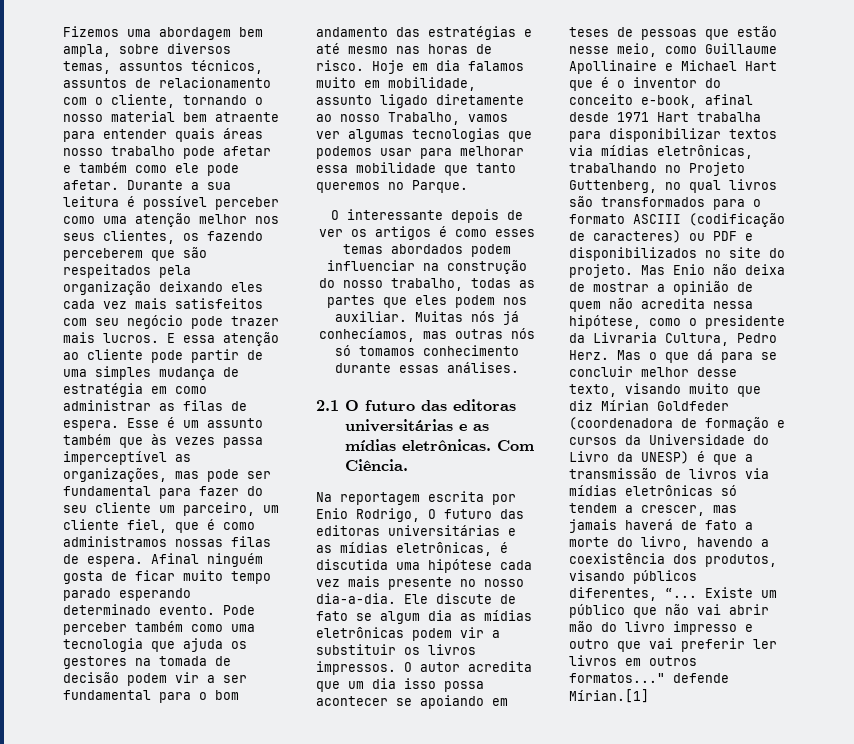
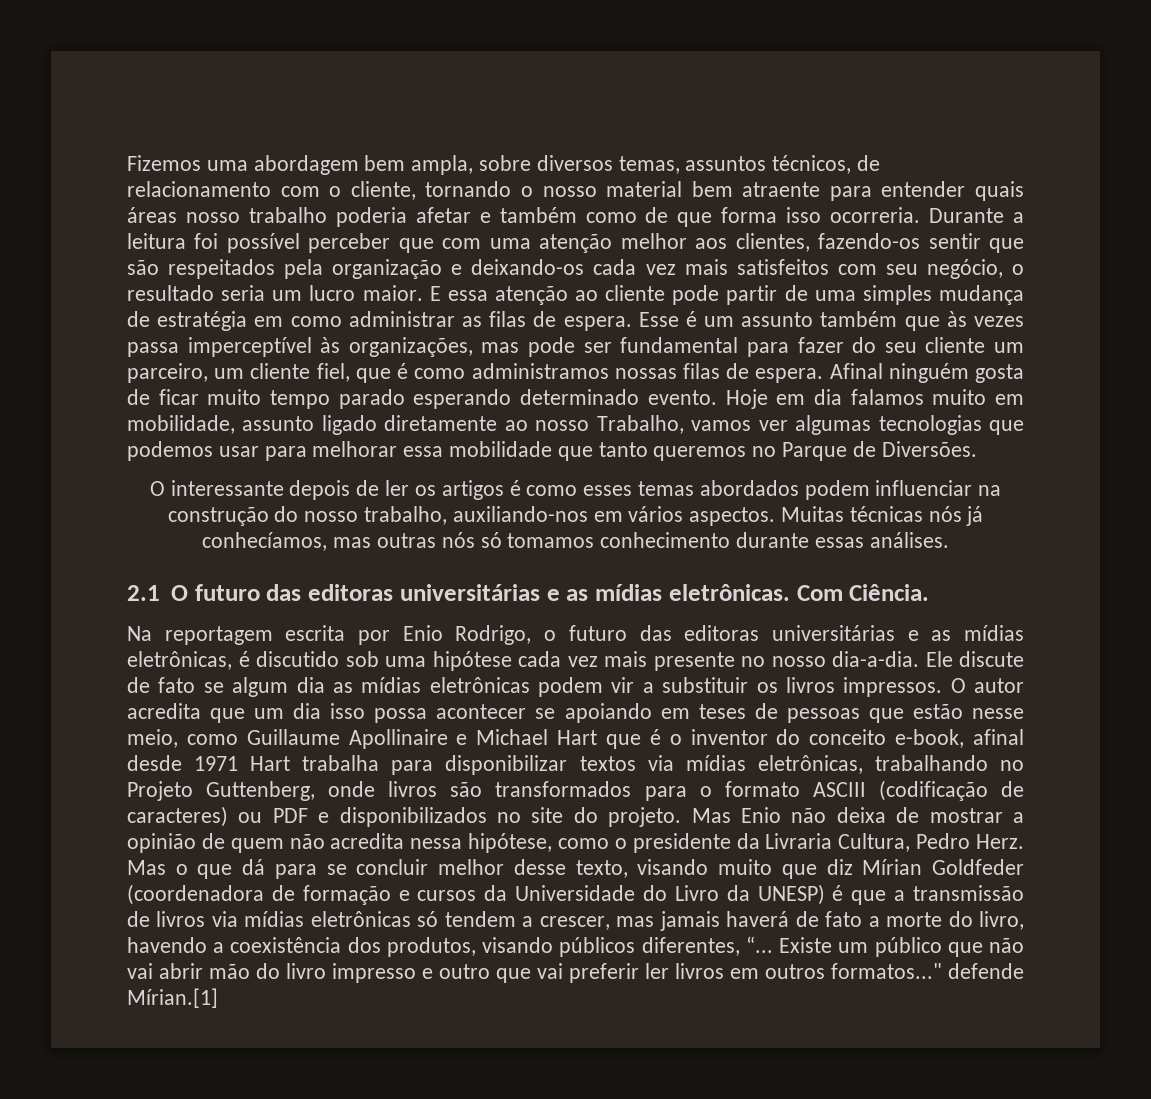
[63,78,127,88] assuntos -> (852, 164) none
[183,146,215,159] pode -> [335,207,407,227] poderia
[175,163,239,176] [63,180,231,190] [63,196,279,210] [63,213,279,227] [63,230,263,244] [63,248,143,261] ele pode afetar. Durante a sua leitura é possível perceber como uma atenção melhor nos seus clientes, os fazendo perceberem -> [645,207,1024,227] [127,233,981,253] de que forma isso ocorreria. Durante a leitura foi possível perceber que com uma atenção melhor aos clientes, fazendo-os sentir
[159,281,263,292] deixando eles -> [451,259,585,275] e deixando-os
[127,315,279,329] [63,332,159,343] negócio pode trazer mais lucros. -> [926,259,1024,279] [127,285,423,301] negócio, o resultado seria um lucro maior.
[175,454,191,462] as -> [320,337,341,353] às
[223,605,255,615] [63,621,255,635] [63,638,247,652] [63,656,231,669] [63,672,247,686] [63,690,239,703] [316,26,532,40] [316,43,492,54] [316,60,364,71] Pode perceber também como uma tecnologia que ajuda os gestores na tomada de decisão podem vir a ser fundamental para o bom andamento das estratégias e até mesmo nas horas de risco. -> (717, 397) none
[412,180,468,193] Parque. -> [782,441,977,461] Parque de Diversões.
[319,229,343,237] ver -> [385,480,410,496] ler
[471,278,535,288] [327,295,527,308] [335,311,463,322] todas as partes que eles podem nos auxiliar. Muitas -> [452,506,923,526] auxiliando-nos em vários aspectos. Muitas técnicas
[428,509,436,519] O -> [544,630,557,641] o
[316,559,388,570] discutida -> [256,651,379,667] discutido sob
[665,180,721,193] no qual -> [328,781,376,797] onde

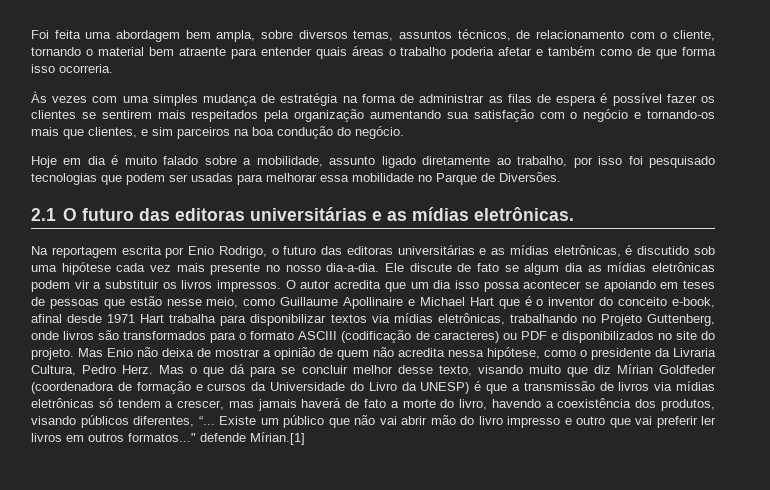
[127,155,201,171] Fizemos -> [31,30,81,39] Foi feita
[542,186,597,197] nosso -> (93, 52) none
[185,212,240,223] nosso -> [388,49,396,56] o
[929,208,1024,223] [127,233,1024,253] [127,259,1024,279] [127,285,808,305] Durante a leitura foi possível perceber que com uma atenção melhor aos clientes, fazendo-os sentir que são respeitados pela organização e deixando-os cada vez mais satisfeitos com seu negócio, o resultado seria um lucro maior. E essa atenção ao cliente pode partir de -> [31,91,118,103] // Às vezes com
[254,316,342,327] em como -> [342,94,415,103] na forma de
[563,311,1024,331] [127,337,1025,357] [127,363,1024,383] [127,389,1025,409] espera. Esse é um assunto também que às vezes passa imperceptível às organizações, mas pode ser fundamental para fazer do seu cliente um parceiro, um cliente fiel, que é como administramos nossas filas de espera. Afinal ninguém gosta de ficar muito tempo parado esperando determinado evento. Hoje em dia falamos muito em -> [556,93,716,106] [31,109,715,122] [31,126,404,139] [31,155,252,168] espera é possível fazer os clientes se sentirem mais respeitados pela organização aumentando sua satisfação com o negócio e tornando-os mais que clientes, e sim parceiros na boa condução do negócio. // Hoje em dia é muito falado sobre a
[535,415,1024,435] [127,441,259,461] nosso Trabalho, vamos ver algumas tecnologias que podemos usar -> [517,156,716,168] [31,173,233,185] trabalho, por isso foi pesquisado tecnologias que podem ser usadas
[557,442,747,461] que tanto queremos -> (414, 177) none
[149,480,1002,500] [167,506,984,526] [202,532,949,551] // O interessante depois de ler os artigos é como esses temas abordados podem influenciar na construção do nosso trabalho, auxiliando-nos em vários aspectos. Muitas técnicas nós já conhecíamos, mas outras nós só tomamos conhecimento durante essas análises. -> (561, 177) none
[796,584,930,601] Com Ciência. -> (574, 214) none

